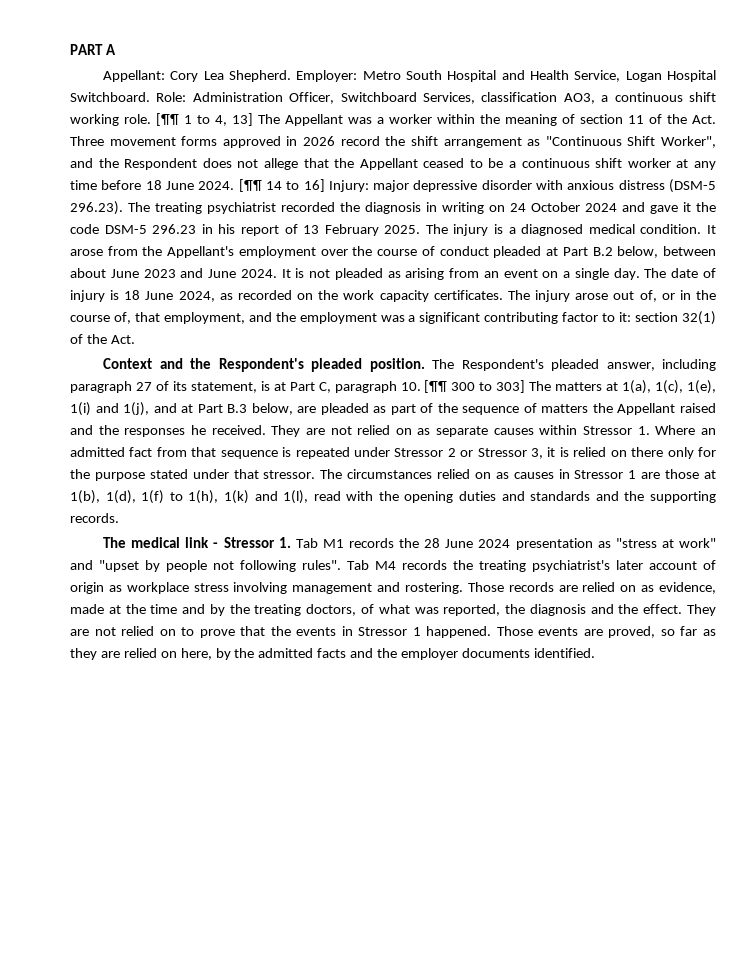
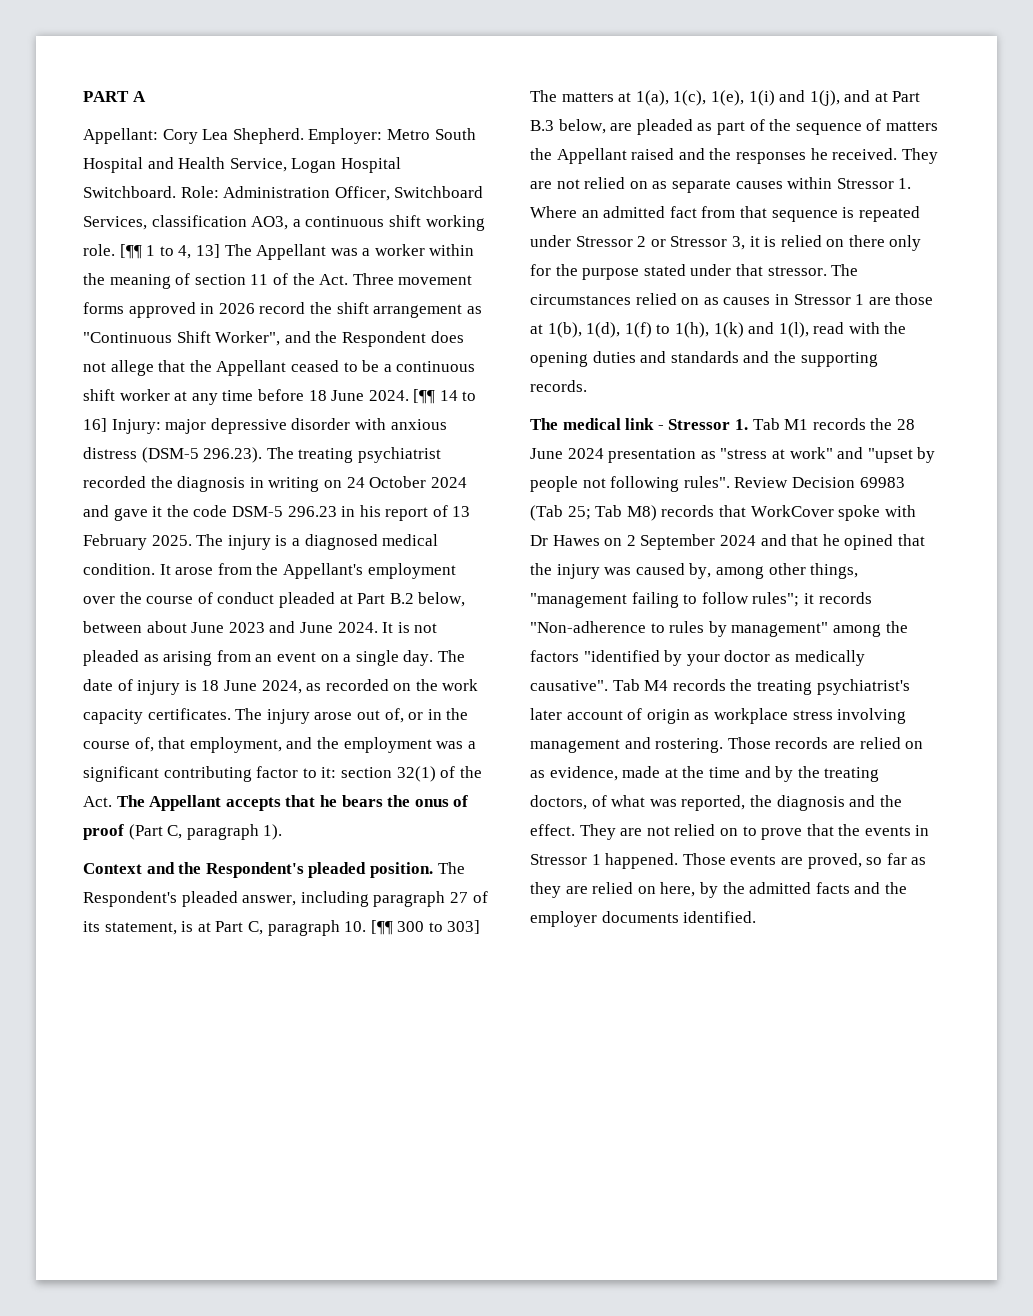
(135, 339) none -> [116,795,469,811] [83,824,283,840] The Appellant accepts that he bears the onus of proof (Part C, paragraph 1).
(341, 565) none -> [734,477,905,488] [530,505,916,521] [530,534,925,550] [530,563,859,579] [530,592,872,608] [530,621,908,637] [530,650,865,666] [530,680,608,691] Review Decision 69983 (Tab 25; Tab M8) records that WorkCover spoke with Dr Hawes on 2 September 2024 and that he opined that the injury was caused by, among other things, "management failing to follow rules"; it records "Non-adherence to rules by management" among the factors "identified by your doctor as medically causative".

